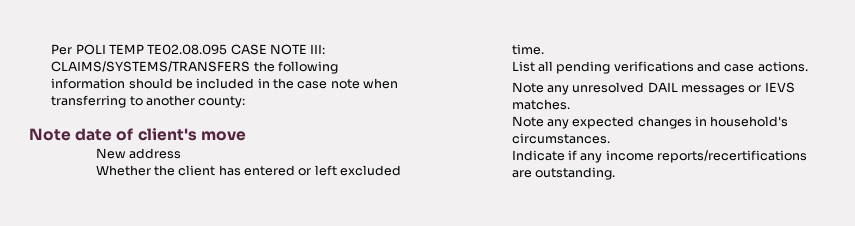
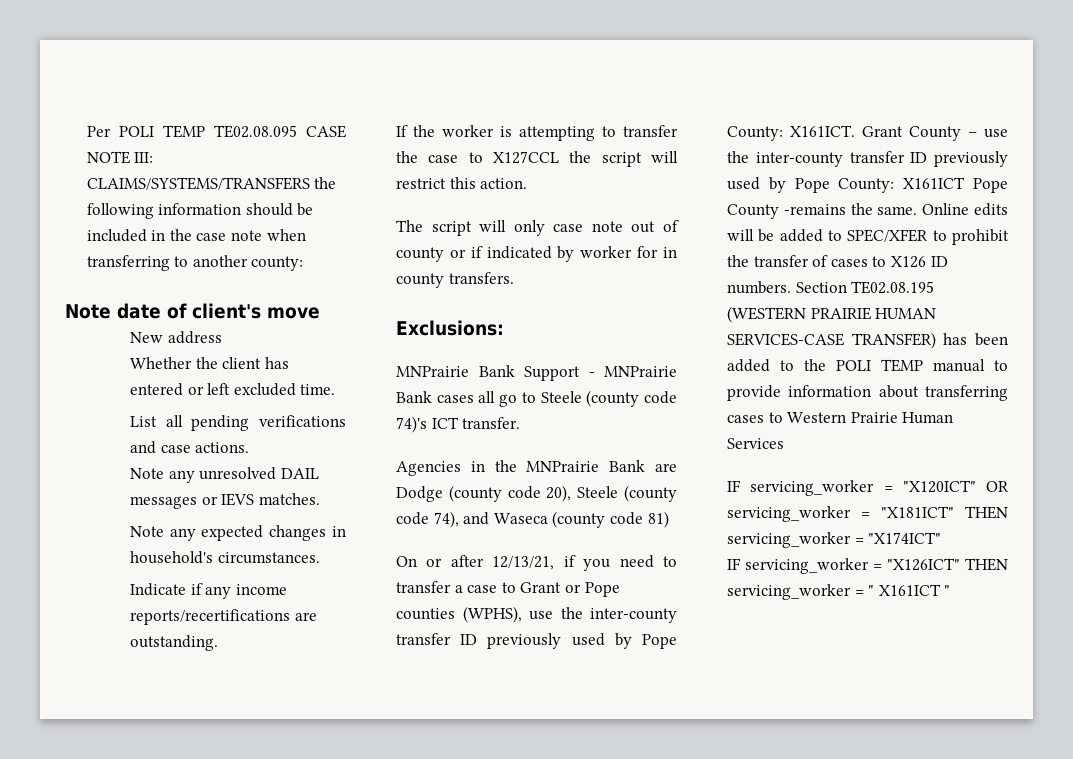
(615, 173) none -> [396,125,678,141] [396,151,678,167] [396,177,528,189] [396,220,679,236] [396,246,677,262] [396,272,514,288] [396,320,504,336] [396,365,677,381] [396,390,677,407] [396,416,521,433] [396,460,677,476] [396,485,677,502] [396,511,669,528] [396,555,677,571] [396,581,620,597] [396,606,677,623] [396,633,677,649] [727,125,1008,141] [727,151,1008,167] [727,177,1008,193] [727,203,1008,219] [727,229,1009,245] [727,255,948,268] [727,281,935,294] [727,306,937,323] [727,332,1008,349] [727,359,1008,372] [727,385,1008,401] [727,412,954,424] [727,438,784,449] [727,480,1009,496] [727,506,1008,522] [727,532,942,548] [727,558,1008,574] [727,584,951,600] // If the worker is attempting to transfer the case to X127CCL the script will restrict this action. // The script will only case note out of county or if indicated by worker for in county transfers. // Exclusions: // MNPrairie Bank Support - MNPrairie Bank cases all go to Steele (county code 74)'s ICT transfer. // Agencies in the MNPrairie Bank are Dodge (county code 20), Steele (county code 74), and Waseca (county code 81) // On or after 12/13/21, if you need to transfer a case to Grant or Pope counties (WPHS), use the inter-county transfer ID previously used by Pope County: X161ICT. Grant County – use the inter-county transfer ID previously used by Pope County: X161ICT Pope County -remains the same. Online edits will be added to SPEC/XFER to prohibit the transfer of cases to X126 ID numbers. Section TE02.08.195 (WESTERN PRAIRIE HUMAN SERVICES-CASE TRANSFER) has been added to the POLI TEMP manual to provide information about transferring cases to Western Prairie Human Services // IF servicing_worker = "X120ICT" OR servicing_worker = "X181ICT" THEN servicing_worker = "X174ICT" // IF servicing_worker = "X126ICT" THEN servicing_worker = " X161ICT "

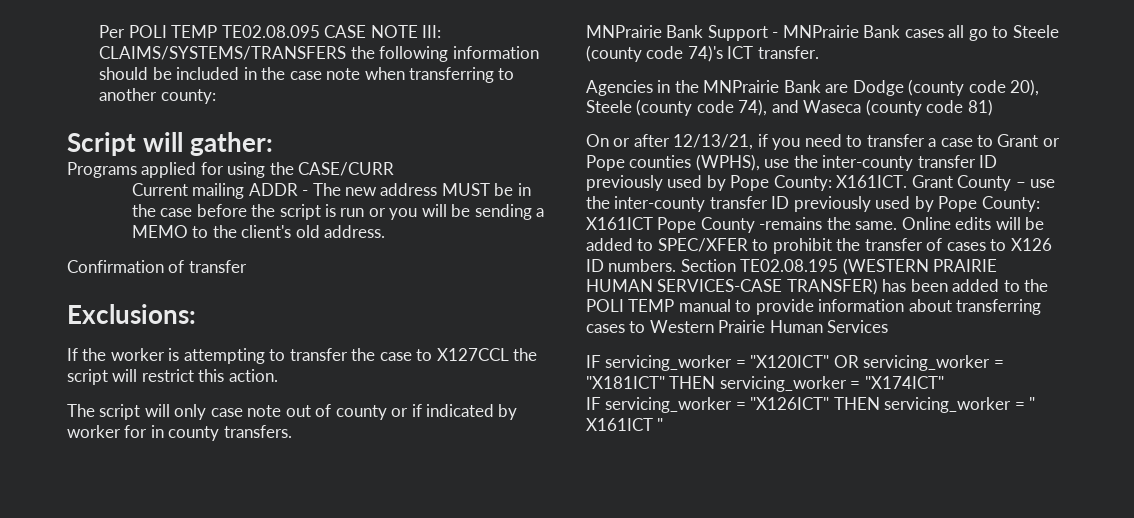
[65,303,320,319] [129,331,222,344] [129,357,289,369] [129,383,336,396] [129,415,346,431] [129,441,250,454] [129,467,319,483] [129,493,320,509] [129,525,346,541] [129,551,320,564] [129,583,287,599] [129,609,317,625] [129,635,218,651] Note date of client's move // New address // Whether the client has entered or left excluded time. // List all pending verifications and case actions. // Note any unresolved DAIL messages or IEVS matches. // Note any expected changes in household's circumstances. // Indicate if any income reports/recertifications are outstanding. -> [67,132,274,156] [67,162,395,178] [131,183,531,199] [131,204,545,220] [131,225,386,238] [67,260,247,273] [67,304,196,324] Script will gather: // Programs applied for using the CASE/CURR // Current mailing ADDR - The new address MUST be in the case before the script is run or you will be sending a MEMO to the client's old address. // Confirmation of transfer // Exclusions:
[396,320,504,336] // Exclusions: -> (292, 431) none

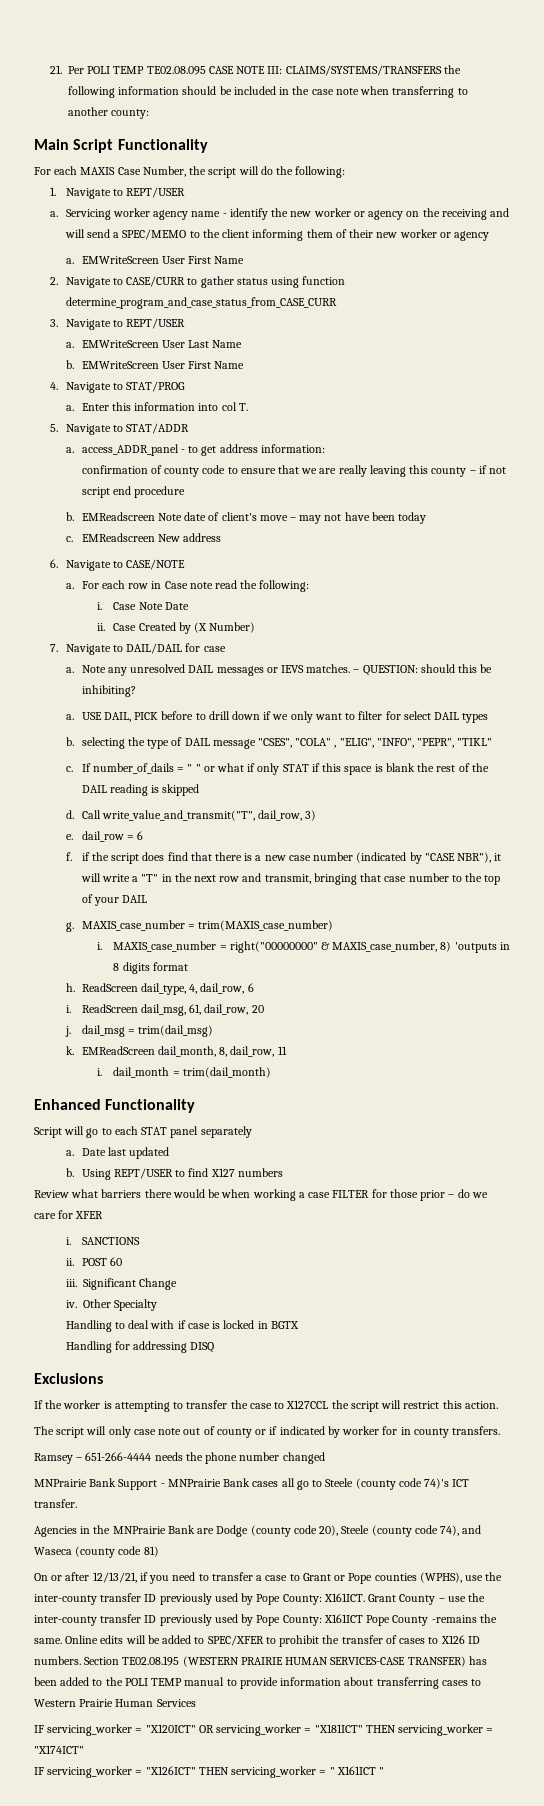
(99, 31) none -> [49,65,62,74] 21.
[67,132,274,156] [67,162,395,178] [131,183,531,199] [131,204,545,220] [131,225,386,238] [67,260,247,273] [67,304,196,324] Script will gather: // Programs applied for using the CASE/CURR // Current mailing ADDR - The new address MUST be in the case before the script is run or you will be sending a MEMO to the client's old address. // Confirmation of transfer // Exclusions: -> [34,139,208,153] [34,166,346,178] [49,187,186,199] [49,208,510,220] [64,229,490,241] [65,256,245,264] [49,276,346,288] [65,297,337,309] [49,318,186,330] [65,340,243,348] [65,360,245,369] [49,381,186,393] [65,402,248,411] [49,423,190,435] [65,444,325,456] [81,465,507,477] [81,486,186,498] [65,512,427,524] [65,533,222,542] [49,559,186,571] [65,580,310,592] [97,602,189,610] [97,622,256,634] [49,643,226,655] [65,664,493,676] [81,685,136,697] [65,711,489,723] [65,737,493,749] [65,763,489,775] [81,784,200,796] [65,810,317,821] [65,831,144,842] [65,852,502,864] [80,873,501,885] [81,894,148,906] [65,920,334,932] [97,941,510,953] [113,962,188,974] [65,983,254,995] [65,1004,264,1016] [64,1025,214,1037] [65,1046,287,1057] [97,1067,271,1078] [34,1099,196,1113] [34,1126,252,1138] [65,1147,170,1159] [65,1168,283,1180] [34,1189,488,1201] [34,1210,104,1219] [65,1237,140,1245] [65,1257,122,1266] [65,1278,177,1290] [65,1299,157,1311] [65,1320,299,1332] [65,1341,215,1353] [34,1373,103,1384] Main Script Functionality // For each MAXIS Case Number, the script will do the following: // 1. Navigate to REPT/USER // a. Servicing worker agency name - identify the new worker or agency on the receiving and will send a SPEC/MEMO to the client informing them of their new worker or agency // a. EMWriteScreen User First Name // 2. Navigate to CASE/CURR to gather status using function determine_program_and_case_status_from_CASE_CURR // 3. Navigate to REPT/USER // a. EMWriteScreen User Last Name // b. EMWriteScreen User First Name // 4. Navigate to STAT/PROG // a. Enter this information into col T. // 5. Navigate to STAT/ADDR // a. access_ADDR_panel - to get address information: // confirmation of county code to ensure that we are really leaving this county – if not script end procedure // b. EMReadscreen Note date of client's move – may not have been today // c. EMReadscreen New address // 6. Navigate to CASE/NOTE // a. For each row in Case note read the following: // i. Case Note Date // ii. Case Created by (X Number) // 7. Navigate to DAIL/DAIL for case // a. Note any unresolved DAIL messages or IEVS matches. – QUESTION: should this be inhibiting? // a. USE DAIL, PICK before to drill down if we only want to filter for select DAIL types // b. selecting the type of DAIL message "CSES", "COLA" , "ELIG", "INFO", "PEPR", "TIKL" // c. If number_of_dails = " " or what if only STAT if this space is blank the rest of the DAIL reading is skipped // d. Call write_value_and_transmit("T", dail_row, 3) // e. dail_row = 6 // f. if the script does find that there is a new case number (indicated by "CASE NBR"), it will write a "T" in the next row and transmit, bringing that case number to the top of your DAIL // g. MAXIS_case_number = trim(MAXIS_case_number) // i. MAXIS_case_number = right("00000000" & MAXIS_case_number, 8) 'outputs in 8 digits format // h. ReadScreen dail_type, 4, dail_row, 6 // i. ReadScreen dail_msg, 61, dail_row, 20 // j. dail_msg = trim(dail_msg) // k. EMReadScreen dail_month, 8, dail_row, 11 // i. dail_month = trim(dail_month) // Enhanced Functionality // Script will go to each STAT panel separately // a. Date last updated // b. Using REPT/USER to find X127 numbers // Review what barriers there would be when working a case FILTER for those prior – do we care for XFER // i. SANCTIONS // ii. POST 60 // iii. Significant Change // iv. Other Specialty // Handling to deal with if case is locked in BGTX // Handling for addressing DISQ // Exclusions
(292, 431) none -> [34,1452,325,1464] // Ramsey – 651-266-4444 needs the phone number changed

